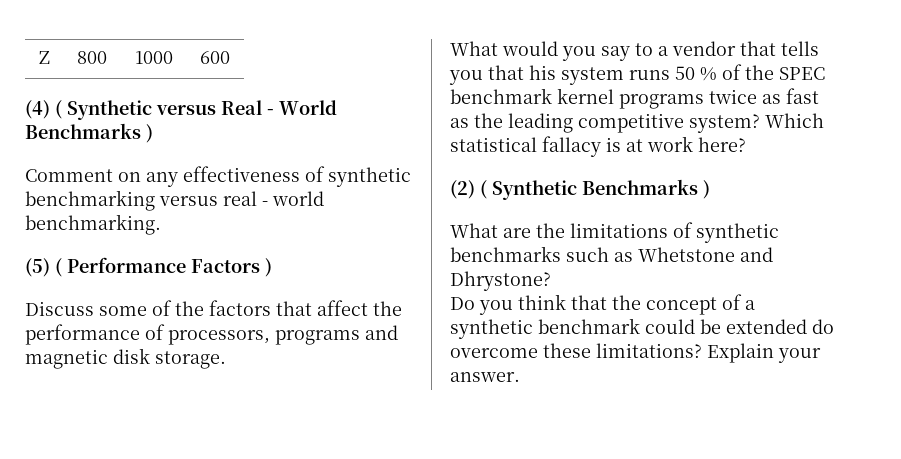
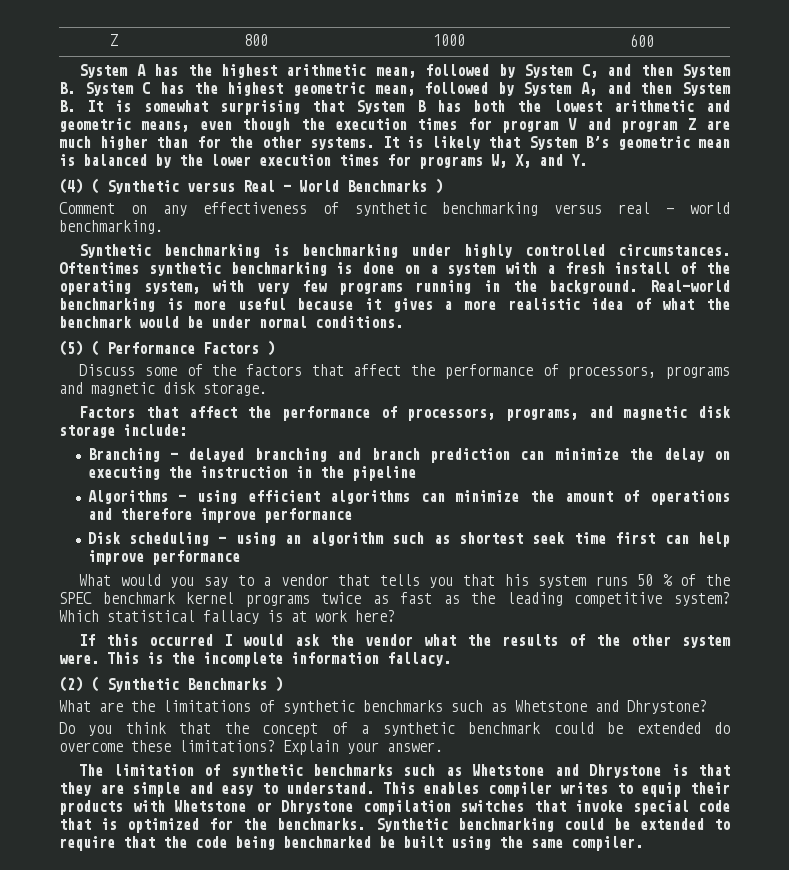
(230, 57) none -> [79,64,732,78] [59,82,731,96] [59,100,730,115] [59,118,730,133] [59,136,730,150] [59,154,587,169] // System A has the highest arithmetic mean, followed by System C, and then System B. System C has the highest geometric mean, followed by System A, and then System B. It is somewhat surprising that System B has both the lowest arithmetic and geometric means, even though the execution times for program V and program Z are much higher than for the other systems. It is likely that System B’s geometric mean is balanced by the lower execution times for programs W, X, and Y.
(161, 224) none -> [79,244,730,258] [59,262,730,276] [59,280,730,295] [59,298,731,312] [59,316,403,328] // Synthetic benchmarking is benchmarking under highly controlled circumstances. Oftentimes synthetic benchmarking is done on a system with a fresh install of the operating system, with very few programs running in the background. Real-world benchmarking is more useful because it gives a more realistic idea of what the benchmark would be under normal conditions.
(226, 360) none -> [79,406,732,421] [59,424,187,438] [87,448,730,463] [87,466,416,481] [87,490,731,505] [87,508,352,523] [87,532,731,547] [87,550,240,565] // Factors that affect the performance of processors, programs, and magnetic disk storage include: // Branching – delayed branching and branch prediction can minimize the delay on executing the instruction in the pipeline // Algorithms – using efficient algorithms can minimize the amount of operations and therefore improve performance // Disk scheduling – using an algorithm such as shortest seek time first can help improve performance
(746, 144) none -> [79,634,731,648] [59,652,451,667] // If this occurred I would ask the vendor what the results of the other system were. This is the incomplete information fallacy.
(520, 377) none -> [79,764,731,778] [59,782,731,797] [59,800,730,815] [59,818,731,833] [59,836,643,851] // The limitation of synthetic benchmarks such as Whetstone and Dhrystone is that they are simple and easy to understand. This enables compiler writes to equip their products with Whetstone or Dhrystone compilation switches that invoke special code that is optimized for the benchmarks. Synthetic benchmarking could be extended to require that the code being benchmarked be built using the same compiler.

